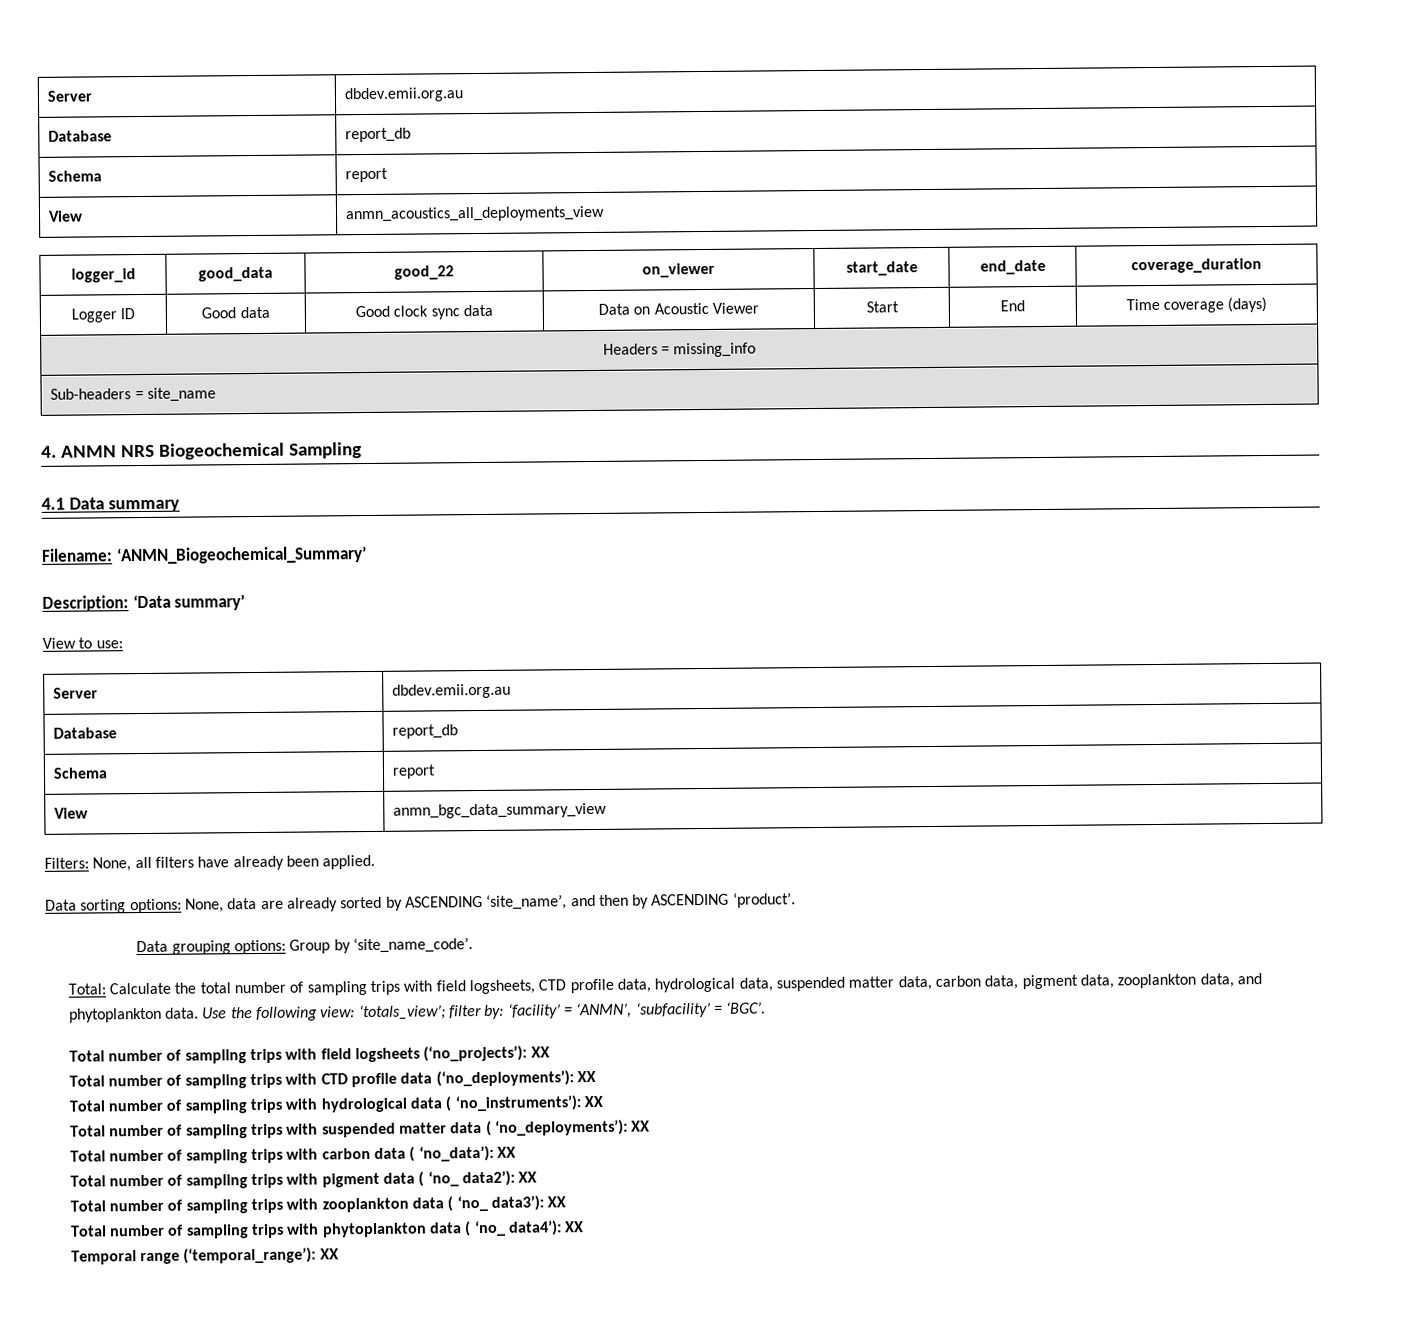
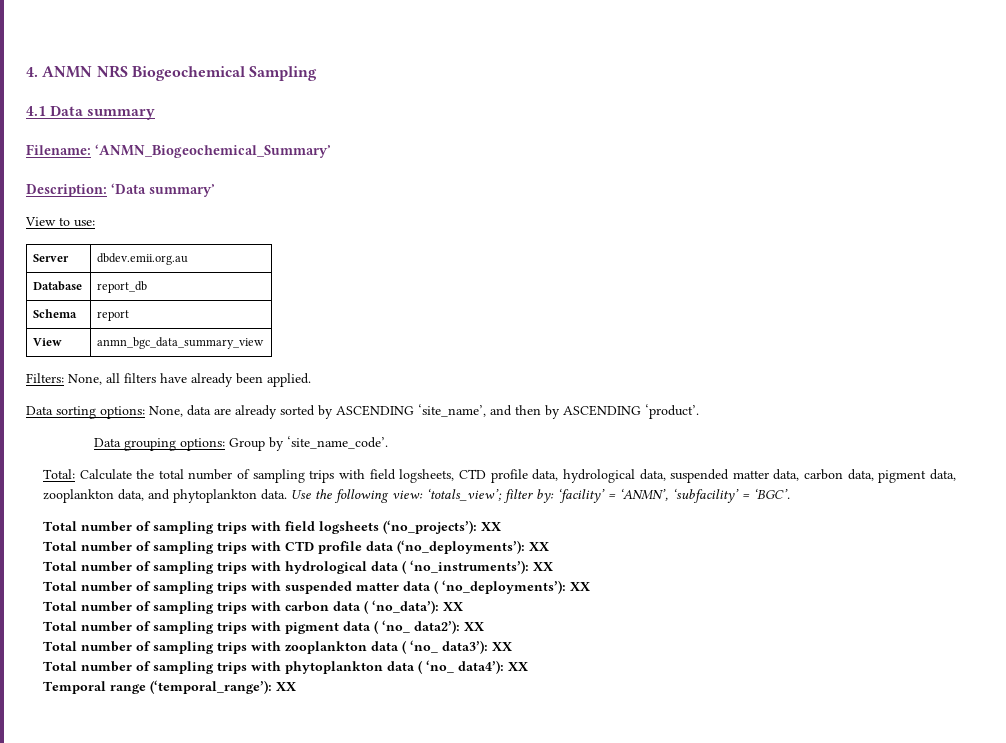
[47,90,93,102] [344,87,465,103] [48,130,113,142] [345,127,412,143] [48,170,103,182] [345,167,389,183] [48,210,84,222] [345,205,606,223] [70,268,136,283] [198,266,273,282] [394,265,454,280] [642,262,715,278] [845,261,918,276] [979,259,1046,275] [1131,258,1262,274] [70,308,136,323] [201,306,270,319] [355,304,493,320] [598,302,759,315] [865,301,899,313] [1000,300,1025,312] [1125,296,1268,313] [602,342,757,358] [50,387,217,402] Server | dbdev.emii.org.au // Database | report_db // Schema | report // View | anmn_acoustics_all_deployments_view // logger_id | good_data | good_22 | on_viewer | start_date | end_date | coverage_duration // Logger ID | Good data | Good clock sync data | Data on Acoustic Viewer | Start | End | Time coverage (days) // Headers = missing_info // Sub-headers = site_name // -> (26, 72) none

